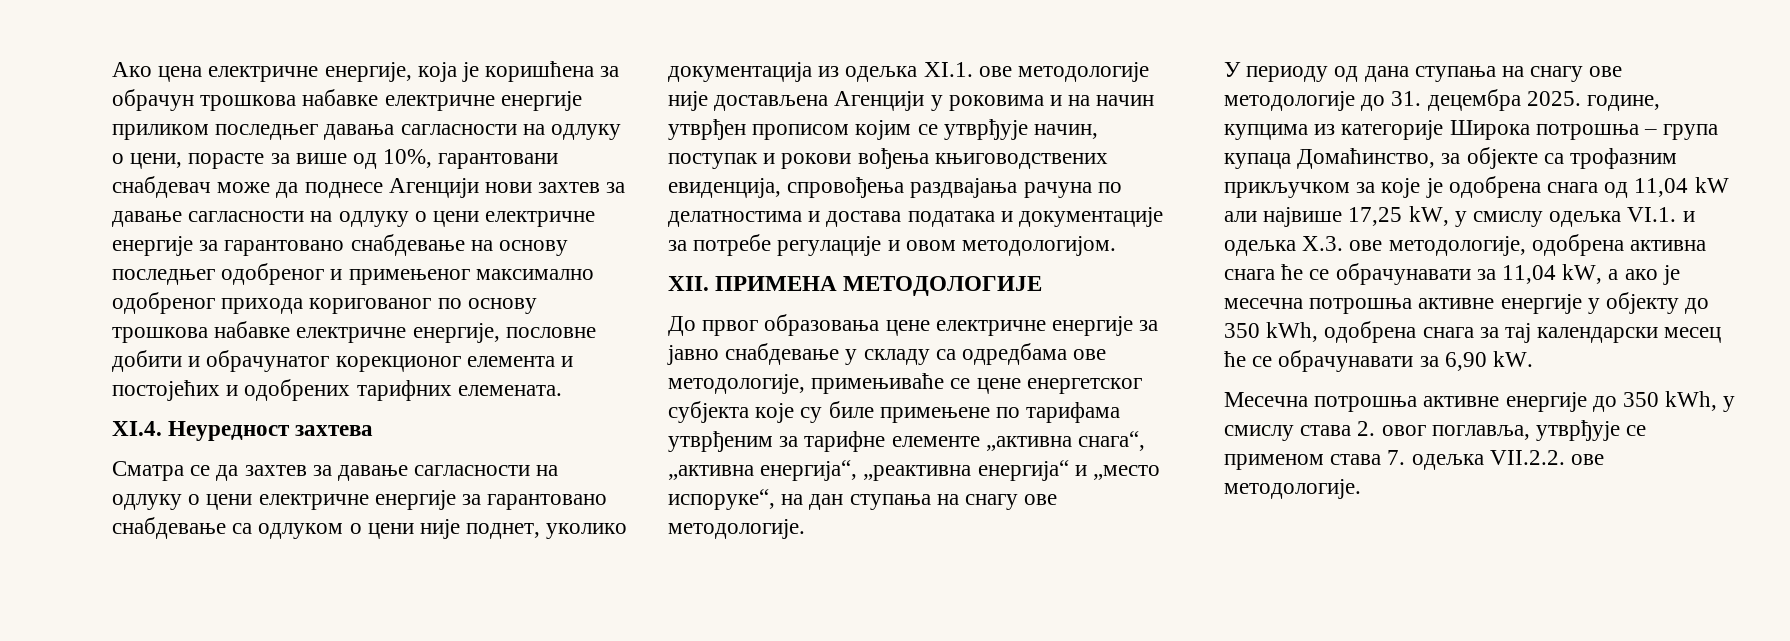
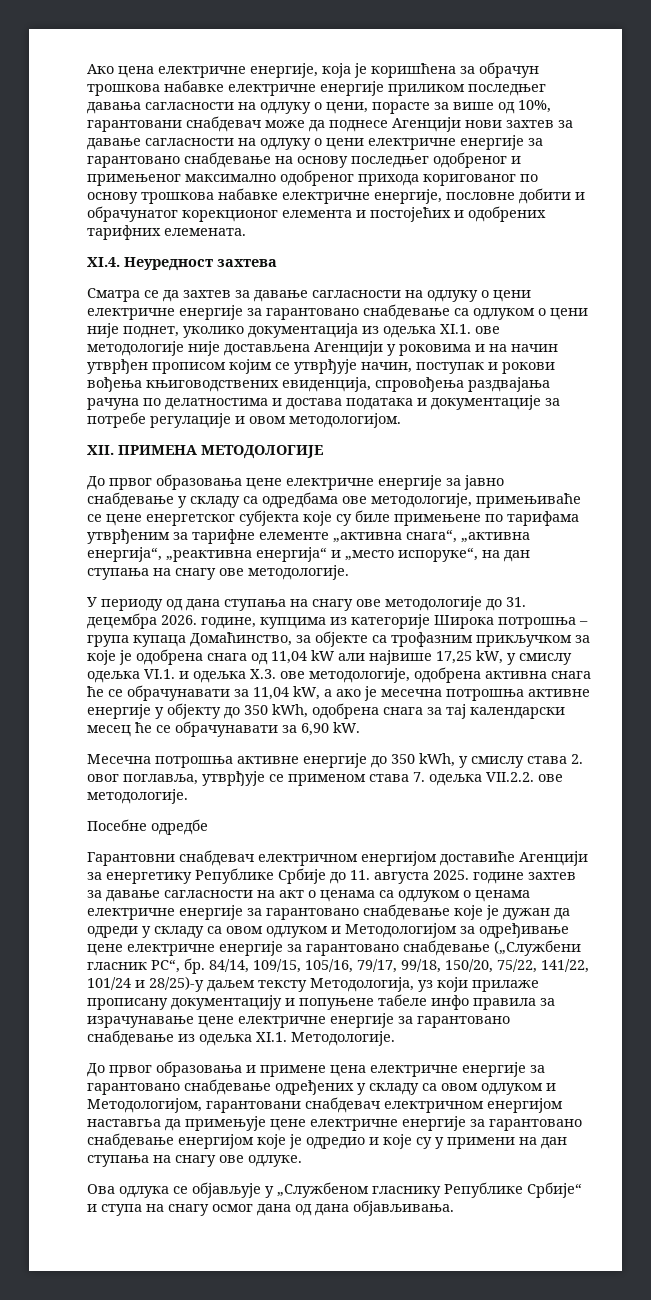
[1526,91,1581,106] 2025. -> [161,615,197,625] 2026.
(1361, 489) none -> [87,819,208,835] [87,850,588,866] [87,868,576,884] [87,890,530,902] [87,904,570,920] [87,923,569,938] [87,940,581,956] [87,958,589,974] [87,976,539,992] [87,994,555,1010] [87,1013,510,1028] [87,1030,395,1046] [87,1061,545,1077] [87,1079,556,1095] [87,1097,563,1113] [87,1116,582,1131] [87,1133,567,1149] [87,1155,302,1167] [87,1182,582,1198] [87,1200,454,1216] // Посебне одредбе // Гарантовни снабдевач електричном енергијом доставиће Агенцији за енергетику Републике Србије до 11. августа 2025. године захтев за давање сагласности на акт о ценама са одлуком о ценама електричне енергије за гарантовано снабдевање које је дужан да одреди у складу са овом одлуком и Методологијом за одређивање цене електричне енергије за гарантовано снабдевање („Службени гласник РС“, бр. 84/14, 109/15, 105/16, 79/17, 99/18, 150/20, 75/22, 141/22, 101/24 и 28/25)-у даљем тексту Методологија, уз који прилаже прописану документацију и попуњене табеле инфо правила за израчунавање цене електричне енергије за гарантовано снабдевање из одељка XI.1. Методологије. // До првог образовања и примене цена електричне енергије за гарантовано снабдевање одређених у складу са овом одлуком и Методологијом, гарантовани снабдевач електричном енергијом наставгьа да примењује цене електричне енергије за гарантовано снабдевање енергијом које је одредио и које су у примени на дан ступања на снагу ове одлуке. // Ова одлука се објављује у „Службеном гласнику Републике Србије“ и ступа на снагу осмог дана од дана објављивања.

